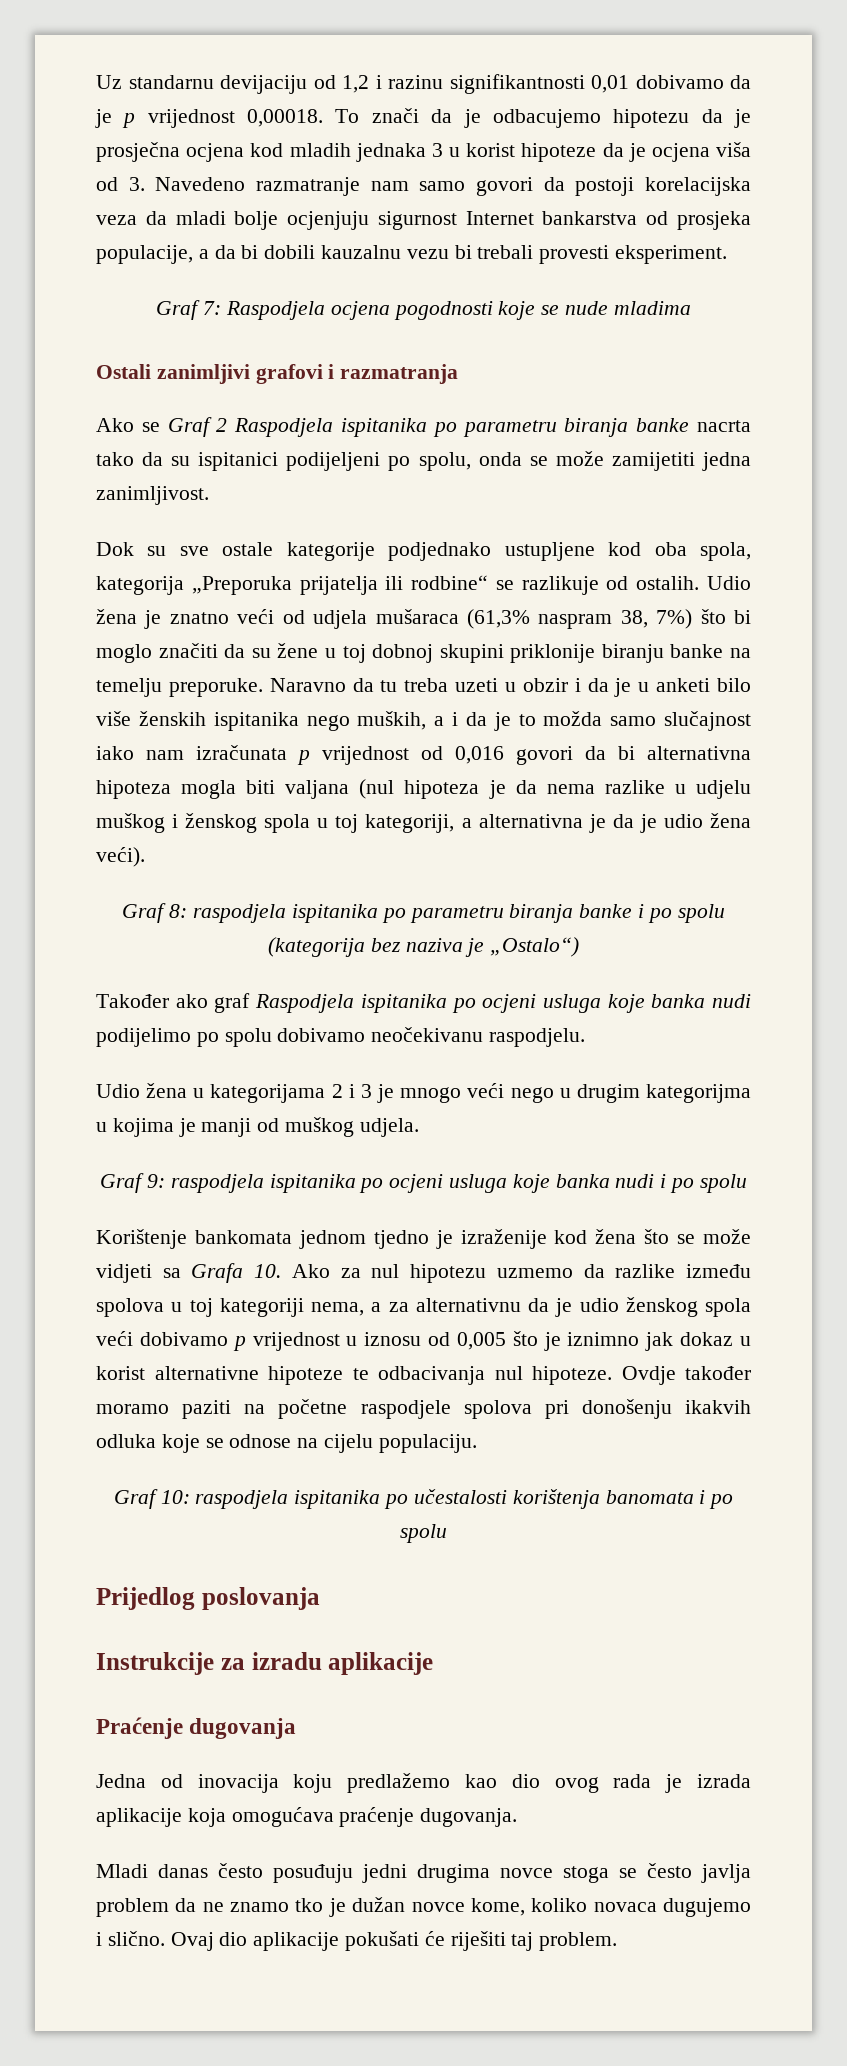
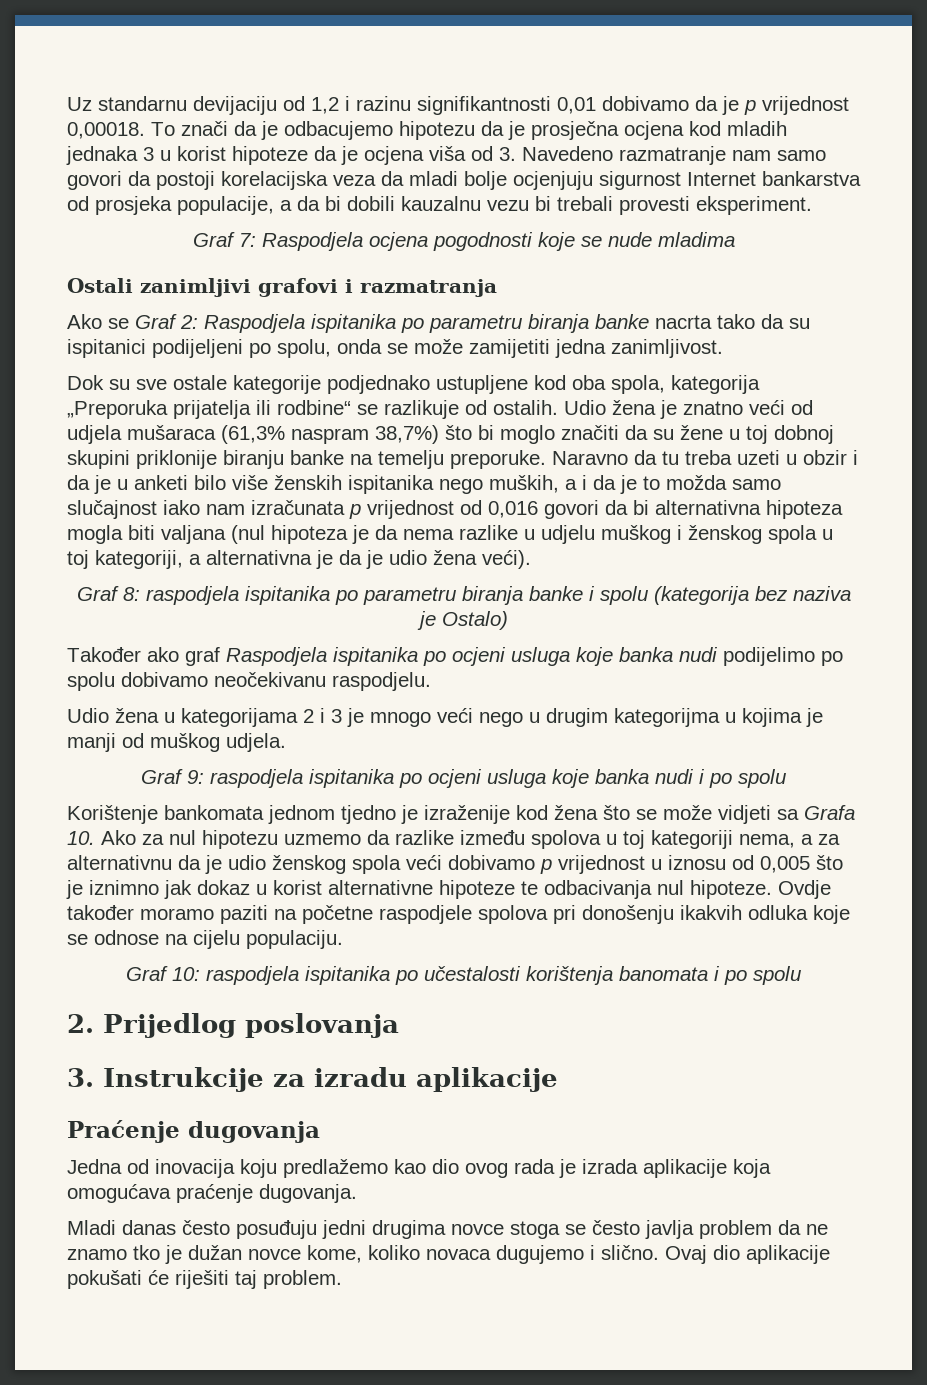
[216,418,228,432] 2 -> [180,315,198,329] 2:
[620,609,693,629] 38, 7%) -> [375,425,439,444] 38,7%)
[647,908,672,923] po -> (595, 593) none
[490,937,580,957] „Ostalo“) -> [441,611,508,630] Ostalo)
(447, 1533) none -> [67,1014,94,1033] 2.
(320, 1598) none -> [67,1068,94,1087] 3.

